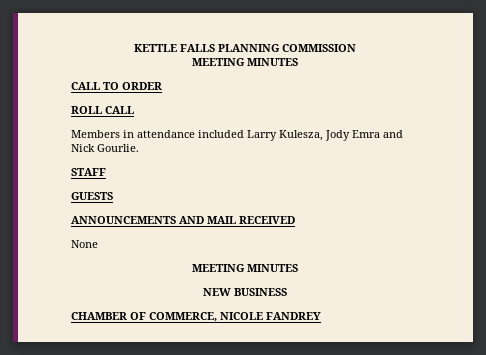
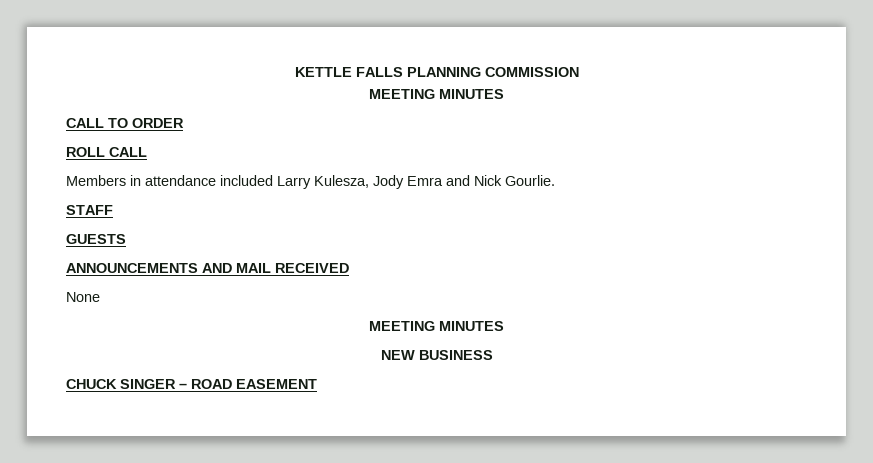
[71,312,321,322] CHAMBER OF COMMERCE, NICOLE FANDREY -> [66,379,317,389] CHUCK SINGER – ROAD EASEMENT

